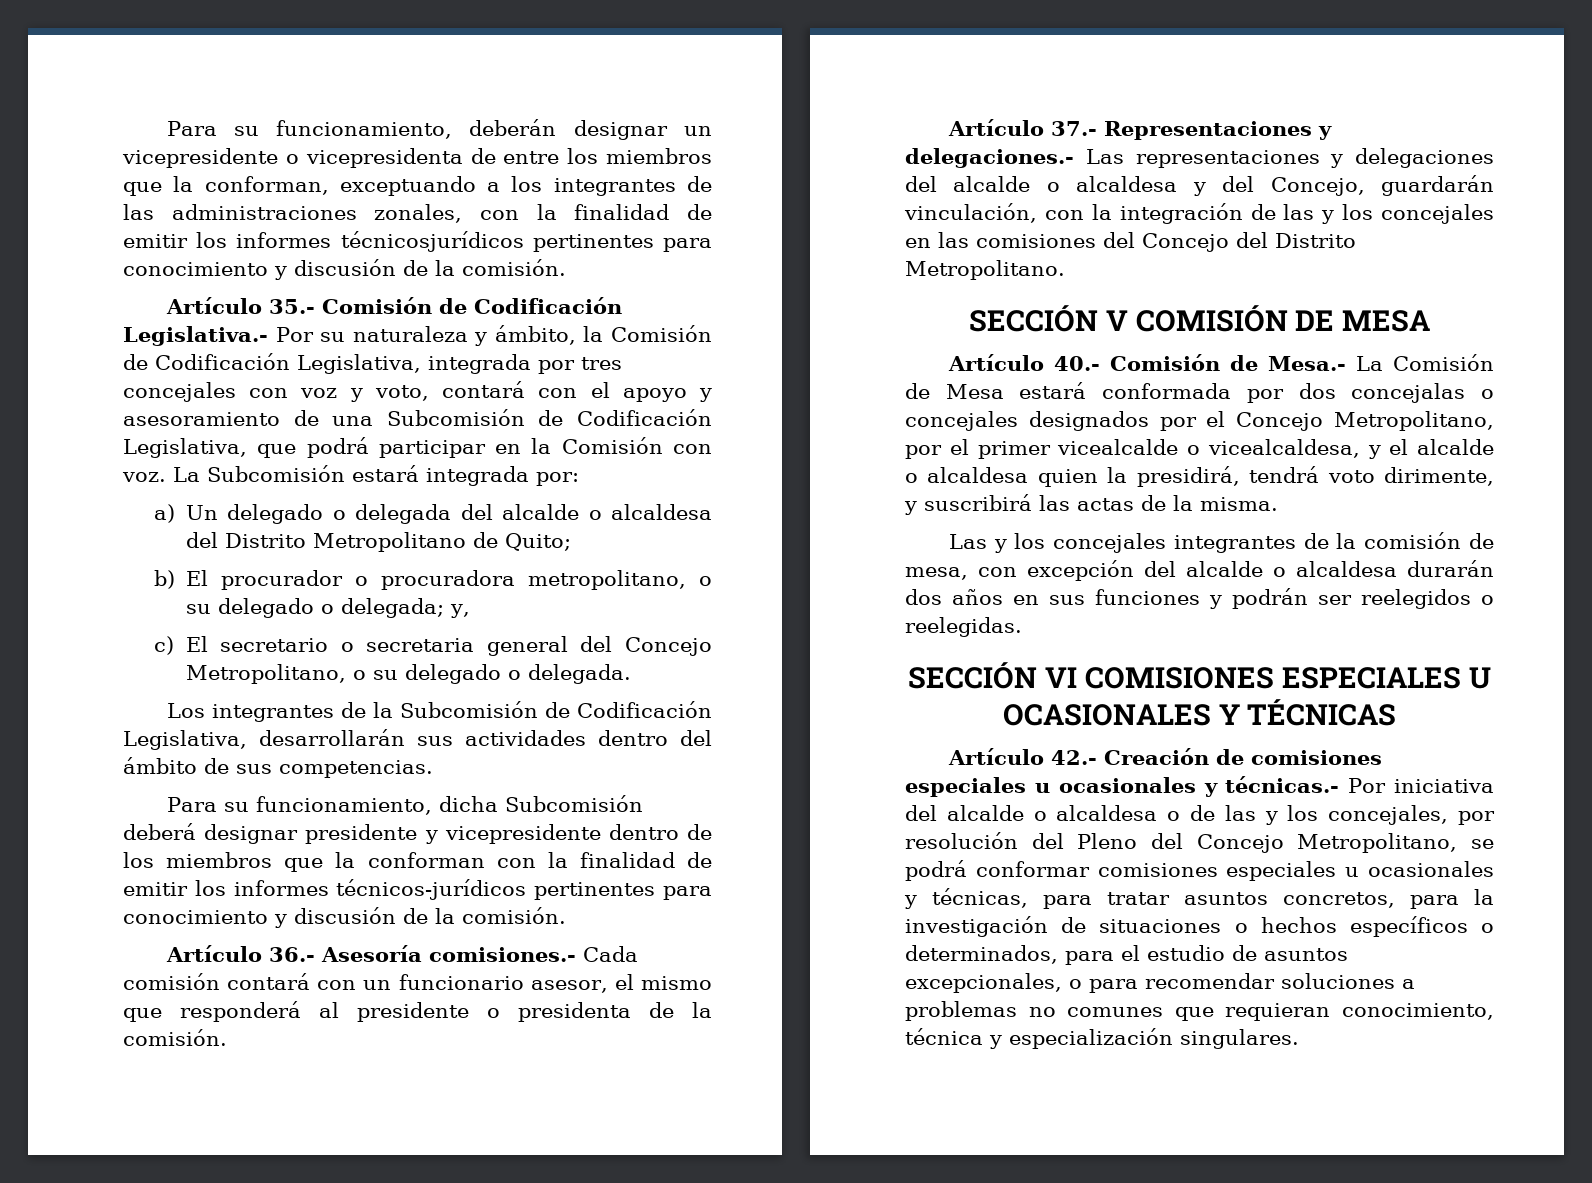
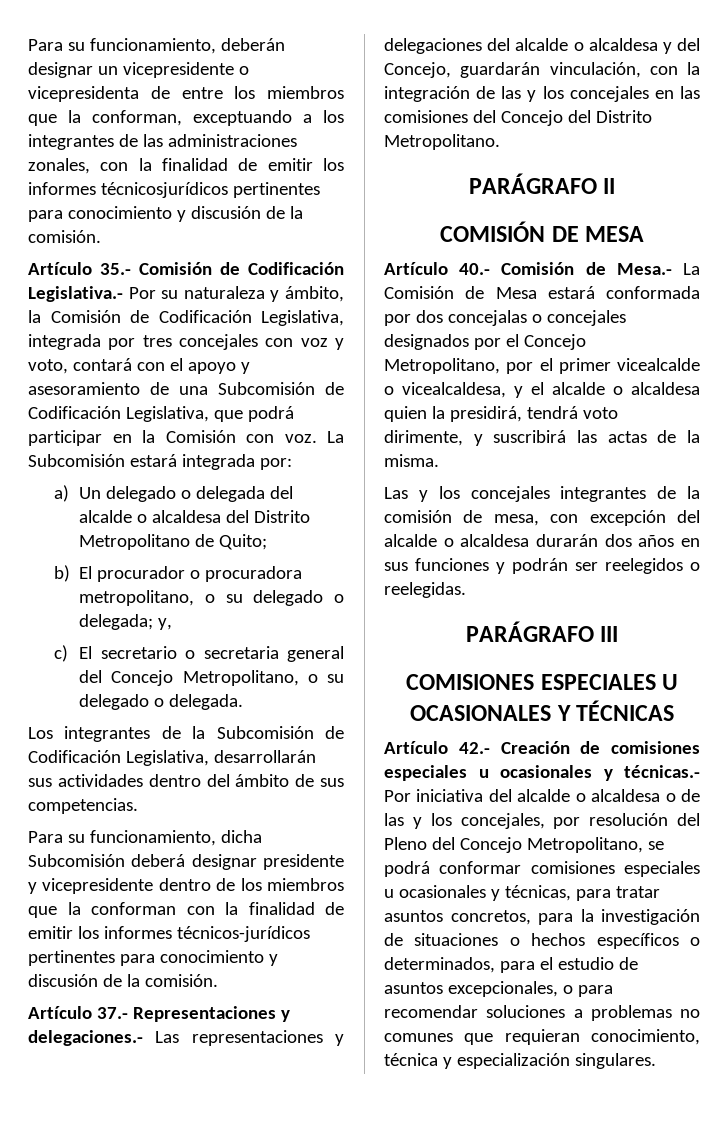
[165,945,638,962] [123,973,712,993] [123,1001,712,1022] [123,1029,227,1046] // Artículo 36.- Asesoría comisiones.- Cada comisión contará con un funcionario asesor, el mismo que responderá al presidente o presidenta de la comisión. -> (218, 980) none
[968,305,1128,332] SECCIÓN V -> [468,173,616,194] PARÁGRAFO II //
[908,662,1078,689] SECCIÓN VI -> [465,621,619,642] PARÁGRAFO III //

